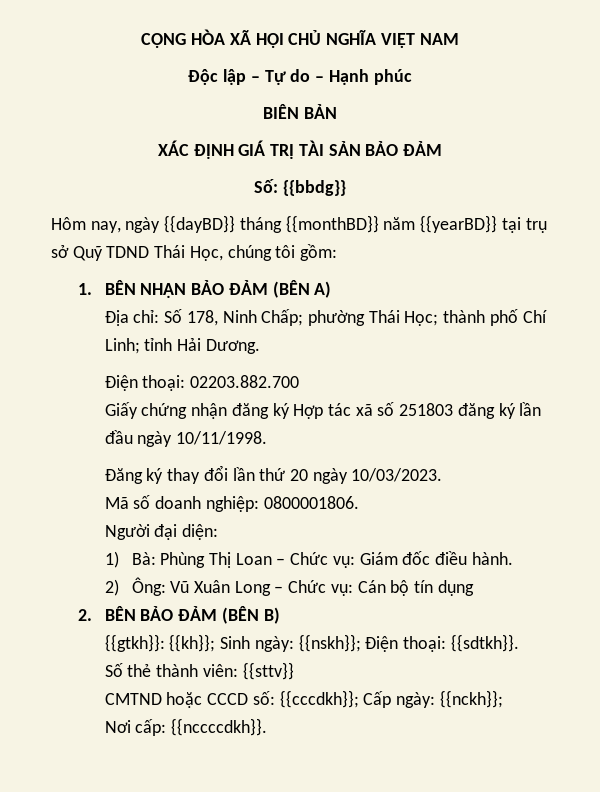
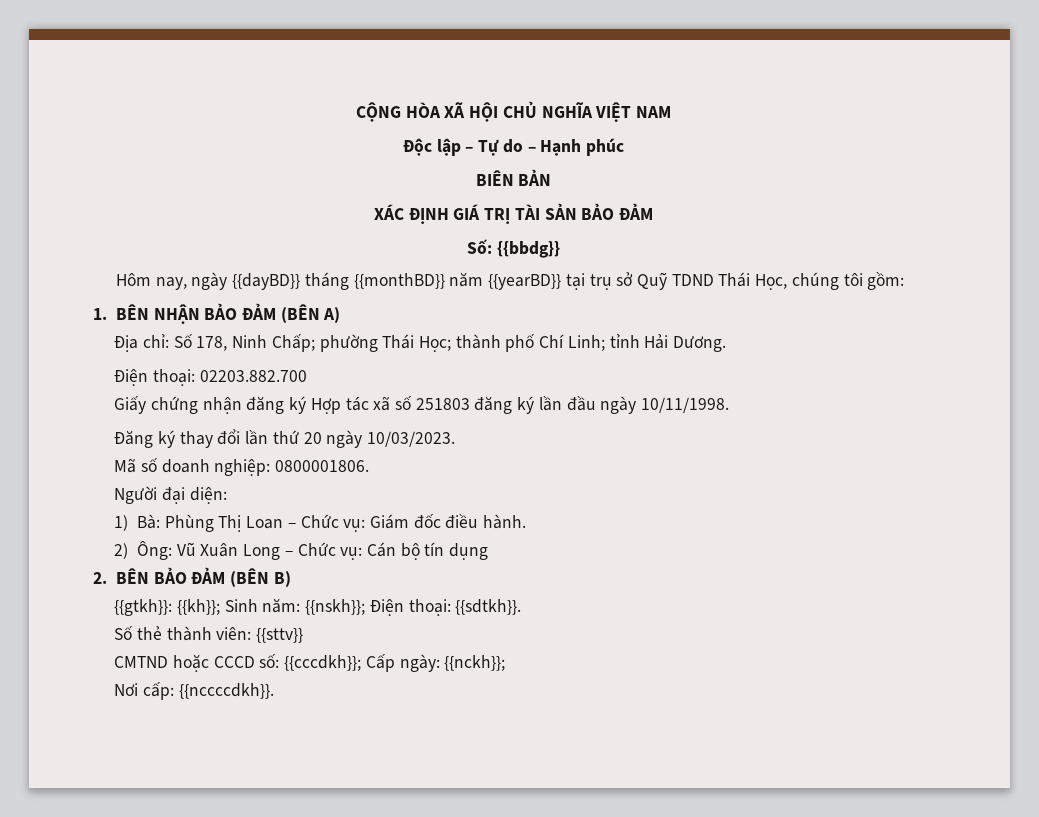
[254,636,294,652] ngày: -> [262,598,301,613] năm:

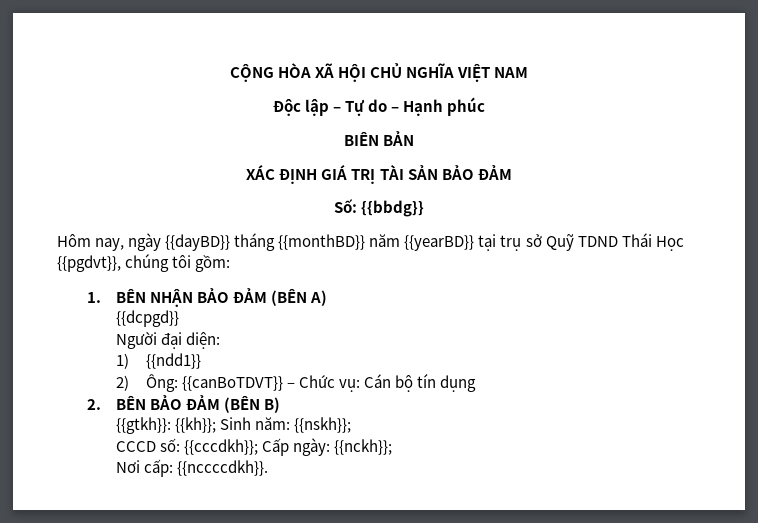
[755,274,788,290] Học, -> [655,236,684,251] [57,255,121,272] Học {{pgdvt}},
[114,334,727,352] [114,369,307,386] [114,396,730,414] [114,429,455,448] [114,458,370,476] [114,486,227,504] [114,514,527,532] Địa chỉ: Số 178, Ninh Chấp; phường Thái Học; thành phố Chí Linh; tỉnh Hải Dương. // Điện thoại: 02203.882.700 // Giấy chứng nhận đăng ký Hợp tác xã số 251803 đăng ký lần đầu ngày 10/11/1998. // Đăng ký thay đổi lần thứ 20 ngày 10/03/2023. // Mã số doanh nghiệp: 0800001806. // Người đại diện: // 1) Bà: Phùng Thị Loan – Chức vụ: Giám đốc điều hành. -> [116,310,180,327] [116,331,221,349] [116,353,201,369] {{dcpgd}} // Người đại diện: // 1) {{ndd1}}
[176,542,281,560] Vũ Xuân Long -> [181,376,283,391] {{canBoTDVT}}
[369,599,522,616] [114,626,304,643] [114,654,209,672] Điện thoại: {{sdtkh}}. // Số thẻ thành viên: {{sttv}} // CMTND hoặc -> (352, 425) //

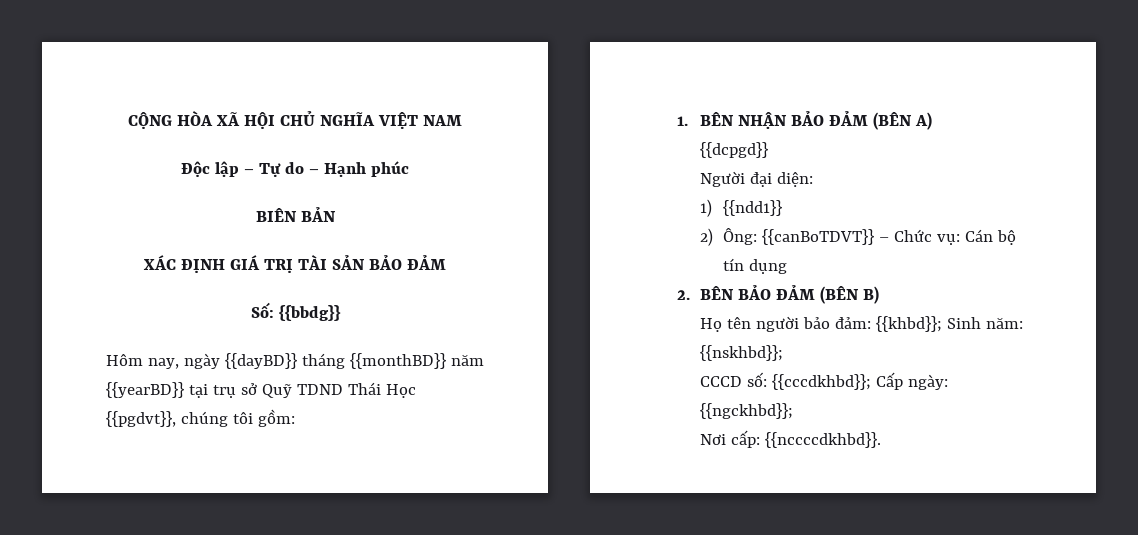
[116,417,217,434] {{gtkh}}: {{kh}}; -> [700,316,943,332] Họ tên người bảo đảm: {{khbd}};
[294,417,352,433] {{nskh}}; -> [700,345,784,361] {{nskhbd}};
[184,439,259,455] {{cccdkh}}; -> [772,374,872,390] {{cccdkhbd}};
[334,439,393,455] {{nckh}}; -> [700,403,794,419] {{ngckhbd}};
[177,460,269,476] {{nccccdkh}}. -> [765,432,882,448] {{nccccdkhbd}}.

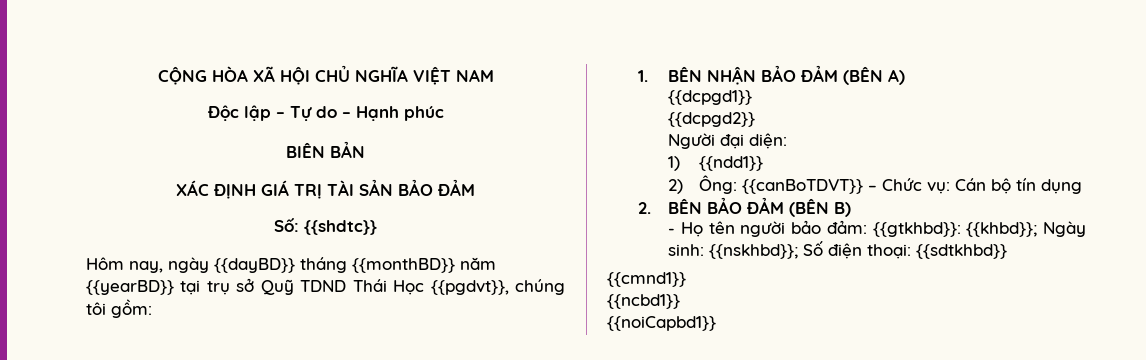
[278,305,341,321] {{bbdg}} -> [304,220,377,235] {{shdtc}}
[700,142,769,158] {{dcpgd}} -> [668,90,753,105] [668,112,756,127] {{dcpgd1}} // {{dcpgd2}}
(880, 295) none -> [668,228,676,234] -
[876,316,1024,332] [700,345,784,361] [700,372,949,390] [700,403,794,419] [700,430,882,448] {{khbd}}; Sinh năm: {{nskhbd}}; // CCCD số: {{cccdkhbd}}; Cấp ngày: {{ngckhbd}}; // Nơi cấp: {{nccccdkhbd}}. -> [872,221,1086,237] [668,241,1008,259] [607,272,686,287] [607,294,680,309] [607,316,716,331] {{gtkhbd}}: {{khbd}}; Ngày sinh: {{nskhbd}}; Số điện thoại: {{sdtkhbd}} // {{cmnd1}} // {{ncbd1}} // {{noiCapbd1}}

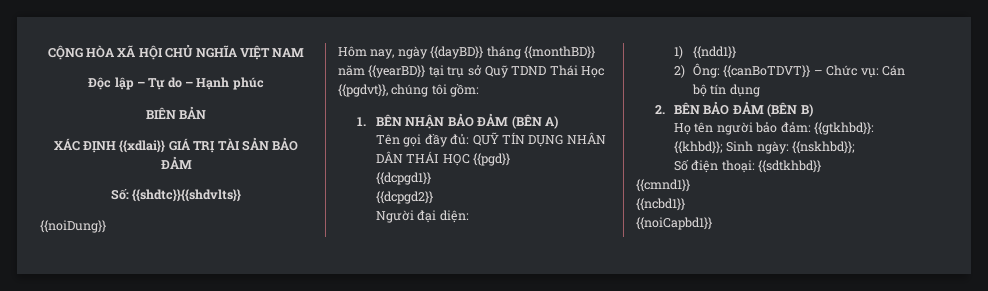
(256, 191) none -> [119,140,166,153] {{xdlai}}
[304,220,377,235] {{shdtc}} -> [132,189,242,202] [40,220,106,233] {{shdtc}}{{shdvlts}} // {{noiDung}}
(906, 77) none -> [376,132,606,147] [376,151,511,166] // Tên gọi đầy đủ: QUỸ TÍN DỤNG NHÂN DÂN THÁI HỌC {{pgd}}
[668,228,676,234] - -> (813, 110) none
[1043,221,1086,237] [668,244,705,256] Ngày sinh: -> [726,141,789,154] Sinh ngày:
(799, 251) none -> (856, 147) //

